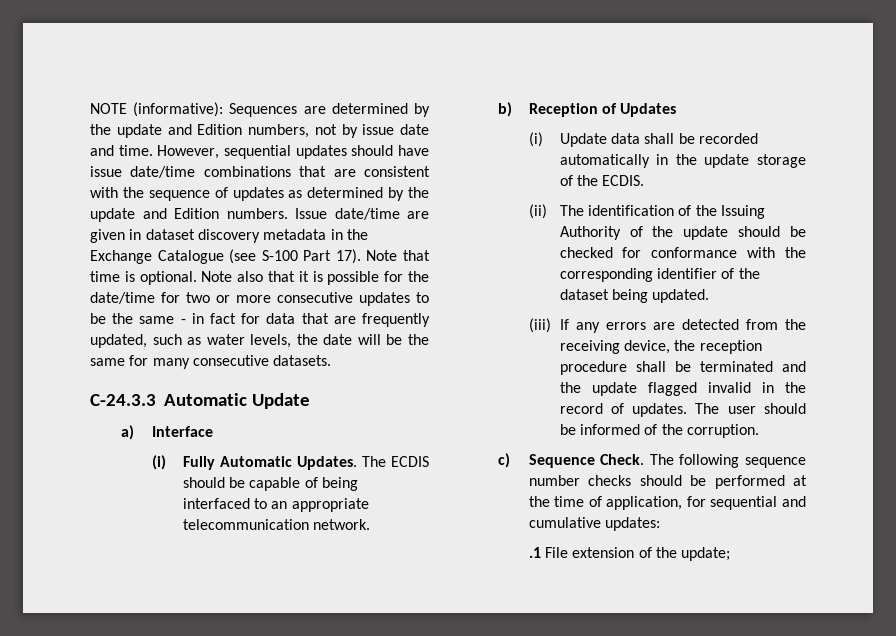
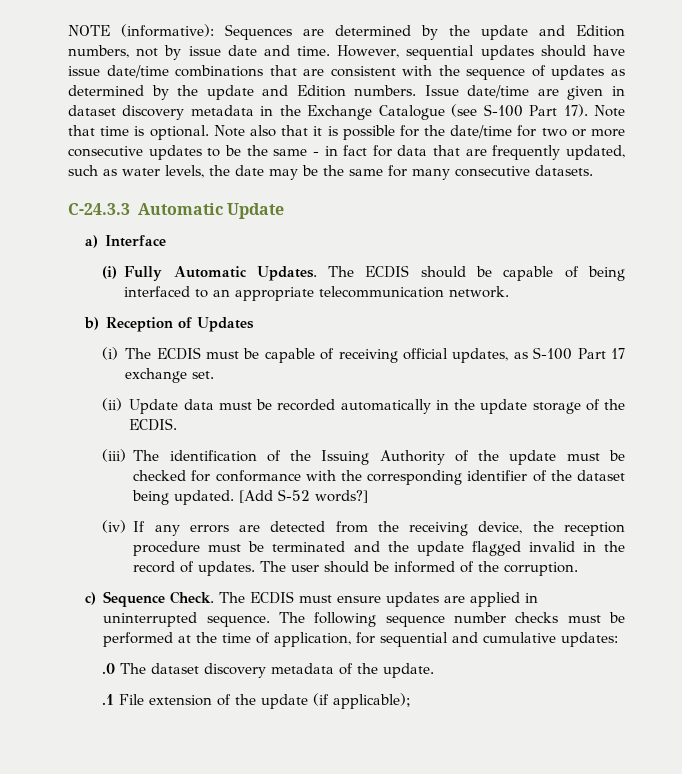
[357,334,381,345] will -> [269,169,298,180] may
(543, 139) none -> [125,347,625,363] [125,368,215,383] [101,398,122,411] The ECDIS must be capable of receiving official updates, as S-100 Part 17 exchange set. // (ii)
[644,133,675,144] shall -> [218,402,252,410] must
[528,204,547,219] (ii) -> [101,449,126,462] (iii)
[738,226,781,237] should -> [566,453,600,461] must
[528,318,551,333] // (iii) -> [239,489,369,503] [101,520,126,533] [Add S-52 words?] // (iv)
[635,361,666,372] shall -> [208,544,242,552] must
(674, 459) none -> [250,591,539,607] [103,612,306,627] ECDIS must ensure updates are applied in uninterrupted sequence. The
[639,475,682,486] should -> [567,615,601,623] must
(661, 524) none -> [101,663,434,678] // .0 The dataset discovery metadata of the update.
[681,547,731,561] update; -> [260,693,411,709] update (if applicable);

